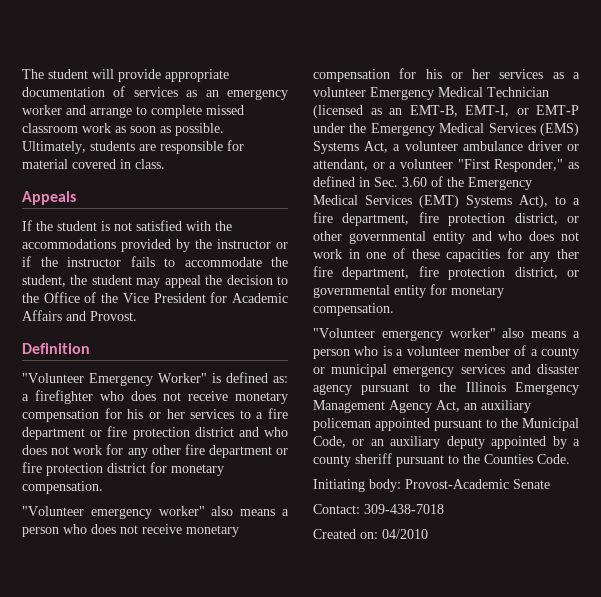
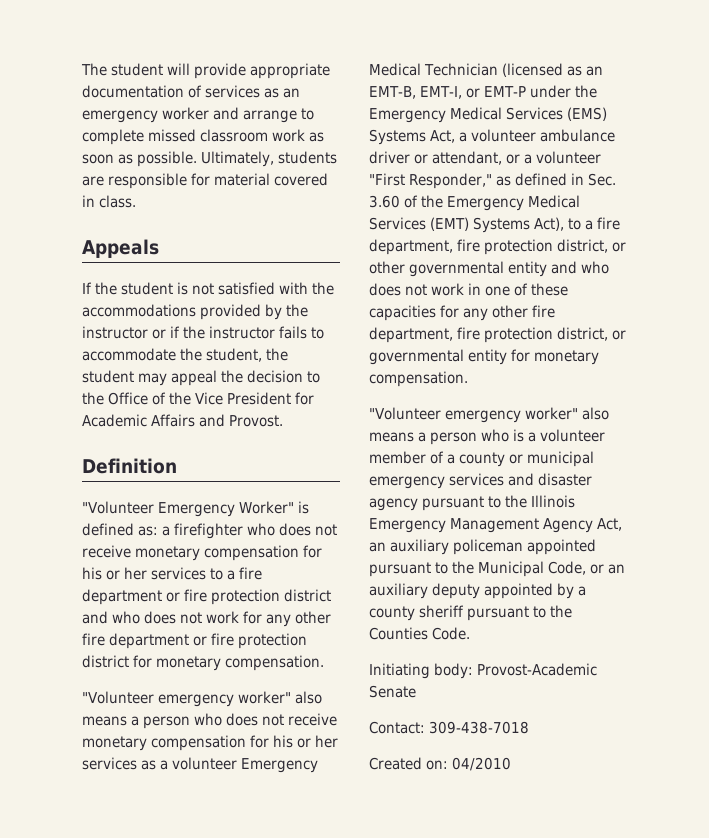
[557,249,579,259] ther -> [492,305,529,318] other

